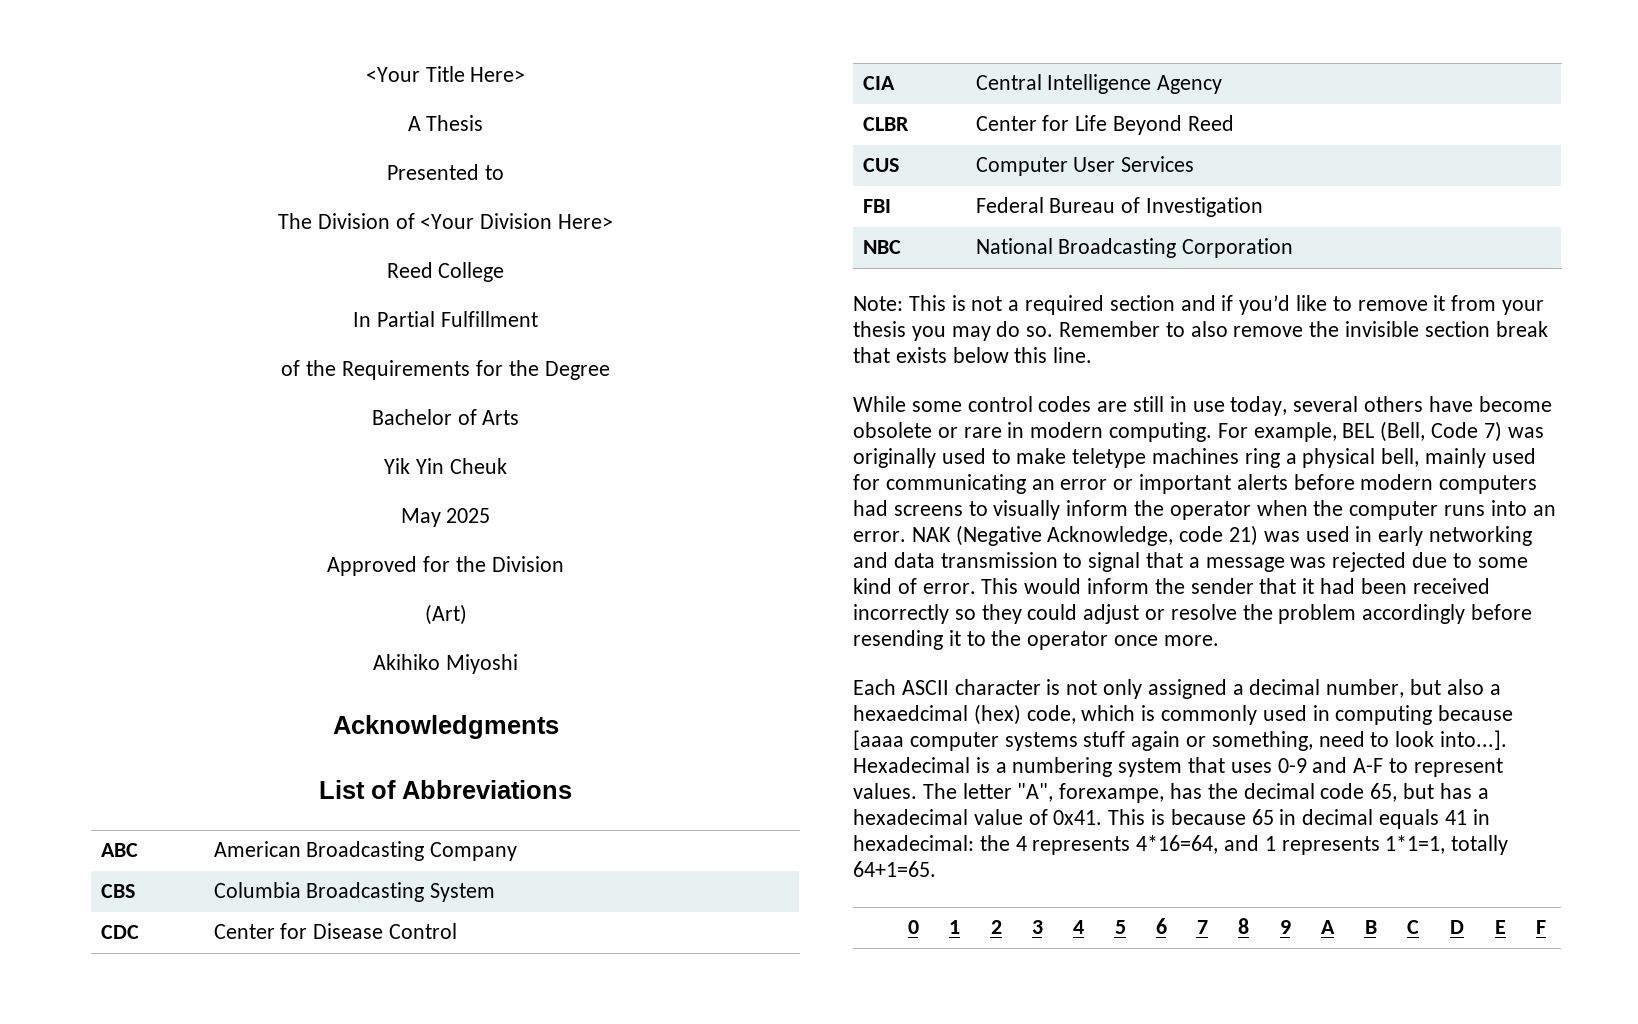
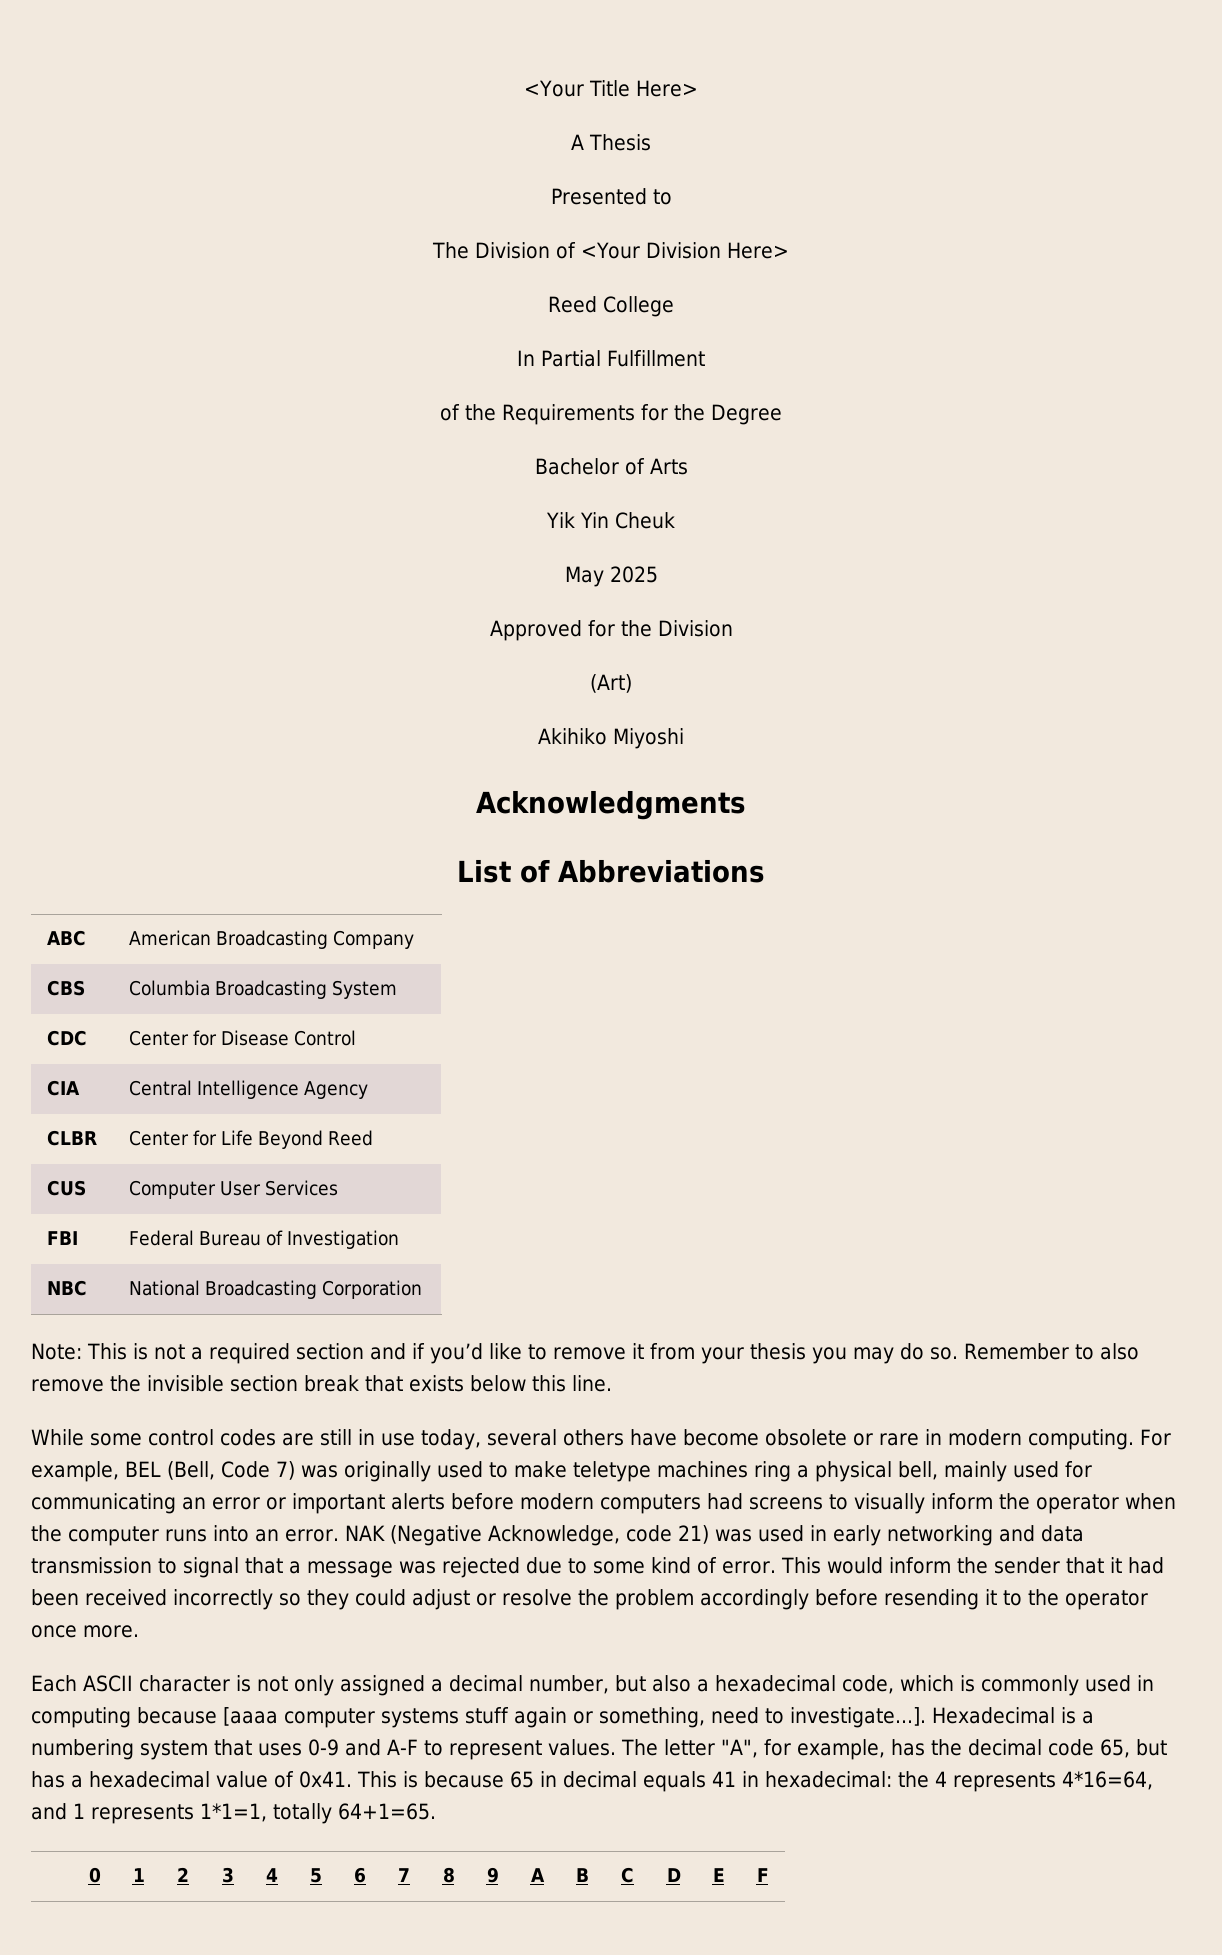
[853,704,1021,725] hexaedcimal (hex) -> [715,1675,836,1692] hexadecimal
[1395,730,1508,750] look into...]. -> [790,1707,926,1728] investigate...].
[1059,783,1165,803] forexampe, -> [764,1739,885,1760] for example,

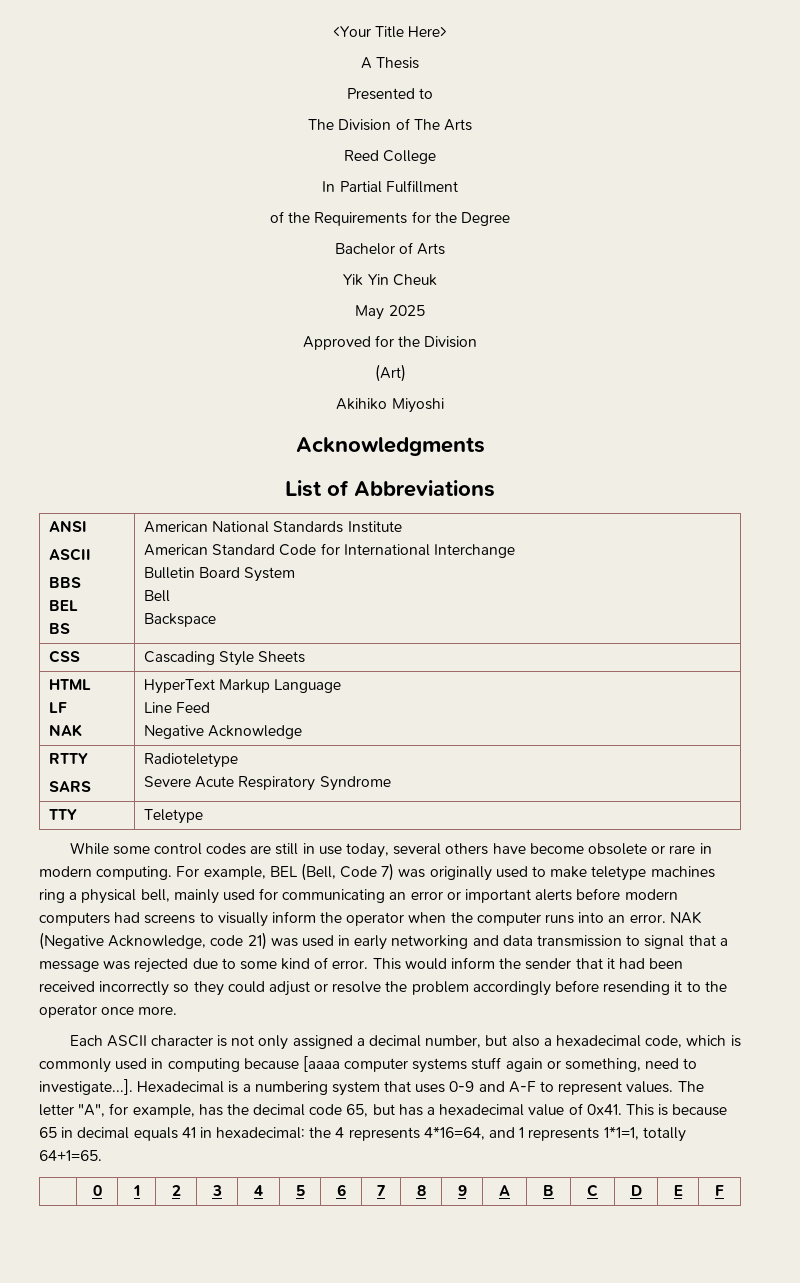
[580,242,790,259] <Your Division Here> -> [413,119,472,131] The Arts
[46,930,86,946] [128,930,414,949] [46,980,85,996] [128,980,397,999] [46,1030,87,1046] [128,1030,356,1046] [46,1080,80,1096] [128,1080,368,1099] [46,1130,97,1146] [128,1130,373,1149] [46,1180,86,1196] [128,1180,338,1199] [46,1231,78,1245] [128,1230,399,1249] [46,1280,87,1296] [128,1280,422,1299] [31,1343,1139,1364] [31,1375,612,1392] ABC | American Broadcasting Company // CBS | Columbia Broadcasting System // CDC | Center for Disease Control // CIA | Central Intelligence Agency // CLBR | Center for Life Beyond Reed // CUS | Computer User Services // FBI | Federal Bureau of Investigation // NBC | National Broadcasting Corporation // Note: This is not a required section and if you’d like to remove it from your thesis you may do so. Remember to also remove the invisible section break that exists below this line. -> [48,521,87,532] [48,548,91,561] [48,577,81,588] [48,600,78,611] [48,623,70,634] [143,521,402,533] [143,543,515,558] [143,567,296,582] [143,590,170,602] [143,613,216,627] [48,650,80,663] [143,651,306,666] [48,679,91,690] [48,702,67,713] [48,724,82,737] [143,679,342,694] [143,702,211,713] [143,725,303,739] [48,753,88,764] [48,781,91,792] [143,753,238,768] [143,776,391,791] [48,809,77,820] [143,809,203,824] ANSI // ASCII // BBS // BEL // BS | American National Standards Institute // American Standard Code for International Interchange // Bulletin Board System // Bell // Backspace // CSS | Cascading Style Sheets // HTML // LF // NAK | HyperText Markup Language // Line Feed // Negative Acknowledge // RTTY // SARS | Radioteletype // Severe Acute Respiratory Syndrome // TTY | Teletype

